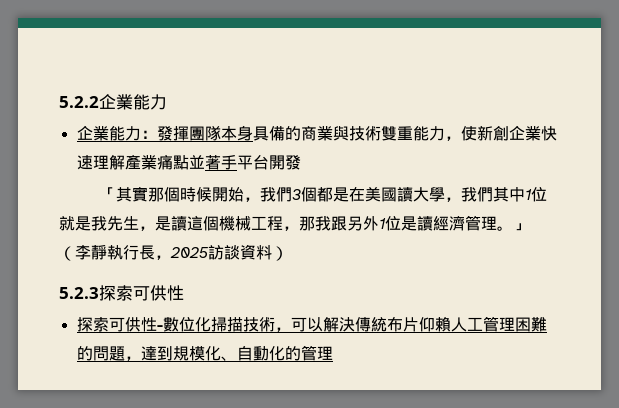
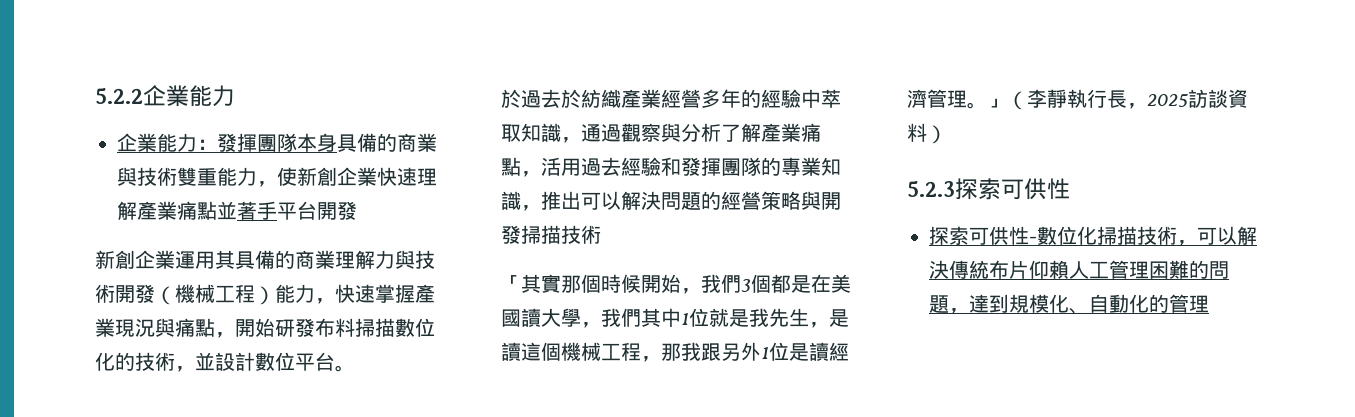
(301, 162) none -> [95,250,435,269] [95,284,435,305] [95,318,435,338] [95,352,355,372] [501,89,841,108] [501,123,821,143] [501,157,841,177] [501,191,841,211] [501,225,601,244] // 新創企業運用其具備的商業理解力與技術開發（機械工程）能力，快速掌握產業現況與痛點，開始研發布料掃描數位化的技術，並設計數位平台。 // 於過去於紡織產業經營多年的經驗中萃取知識，通過觀察與分析了解產業痛點，活用過去經驗和發揮團隊的專業知識，推出可以解決問題的經營策略與開發掃描技術

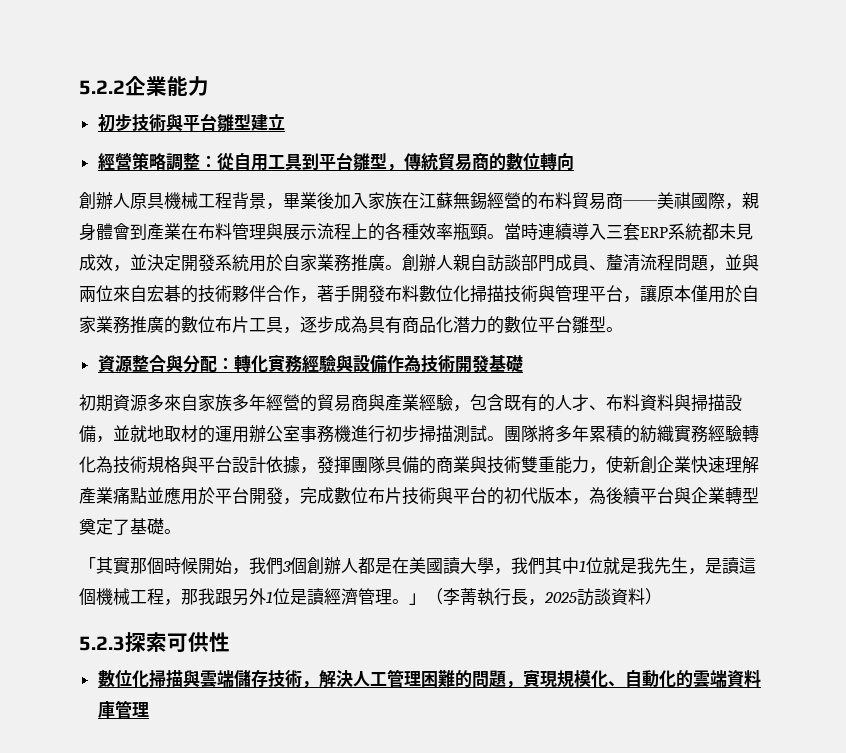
[117,133,337,152] 企業能力：發揮團隊本身 -> [97,113,285,132] [97,152,574,171] [79,192,759,210] [79,223,753,241] [79,254,759,272] [79,285,759,303] [79,316,623,334] [97,355,523,373] [79,394,742,412] [79,425,759,443] [79,456,385,474] 初步技術與平台雛型建立 // 經營策略調整：從自用工具到平台雛型，傳統貿易商的數位轉向 // 創辦人原具機械工程背景，畢業後加入家族在江蘇無錫經營的布料貿易商──美祺國際，親身體會到產業在布料管理與展示流程上的各種效率瓶頸。當時連續導入三套ERP系統都未見成效，並決定開發系統用於自家業務推廣。創辦人親自訪談部門成員、釐清流程問題，並與兩位來自宏碁的技術夥伴合作，著手開發布料數位化掃描技術與管理平台，讓原本僅用於自家業務推廣的數位布片工具，逐步成為具有商品化潛力的數位平台雛型。 // 資源整合與分配：轉化實務經驗與設備作為技術開發基礎 // 初期資源多來自家族多年經營的貿易商與產業經驗，包含既有的人才、布料資料與掃描設備，並就地取材的運用辦公室事務機進行初步掃描測試。團隊將多年累積的紡織實務經驗轉化為技術規格與平台設計依據，發揮團隊
[237,201,277,220] 著手 -> [164,487,215,505] 應用於
[95,250,435,269] [95,284,435,305] [95,318,435,338] [95,352,355,372] [501,89,841,108] [501,123,821,143] [501,157,841,177] [501,191,841,211] [501,225,601,244] // 新創企業運用其具備的商業理解力與技術開發（機械工程）能力，快速掌握產業現況與痛點，開始研發布料掃描數位化的技術，並設計數位平台。 // 於過去於紡織產業經營多年的經驗中萃取知識，通過觀察與分析了解產業痛點，活用過去經驗和發揮團隊的專業知識，推出可以解決問題的經營策略與開發掃描技術 -> [283,487,759,505] [79,518,181,535] ，完成數位布片技術與平台的初代版本，為後續平台與企業轉型奠定了基礎。
(771, 283) none -> [307,557,358,575] 創辦人
[1047,89,1067,108] 靜 -> [460,588,477,605] 菁
[929,226,1257,246] [929,260,1069,279] 探索可供性-數位化掃描技術，可以解決傳統布片仰賴 -> [97,669,353,688] 數位化掃描與雲端儲存技術，解決
[969,294,1009,313] 達到 -> [522,670,557,687] 實現
(1169, 303) none -> [692,670,761,688] [97,700,115,718] 雲端資料庫

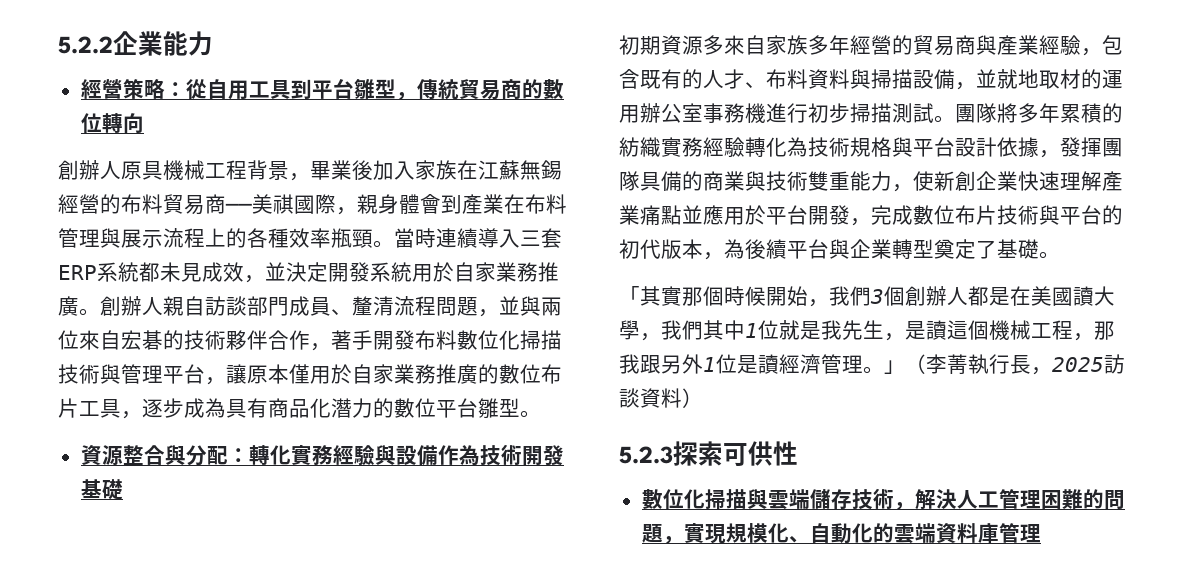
[97,113,285,132] // 初步技術與平台雛型建立 -> (213, 43) none
[165,153,200,171] 調整 -> (165, 88) none

